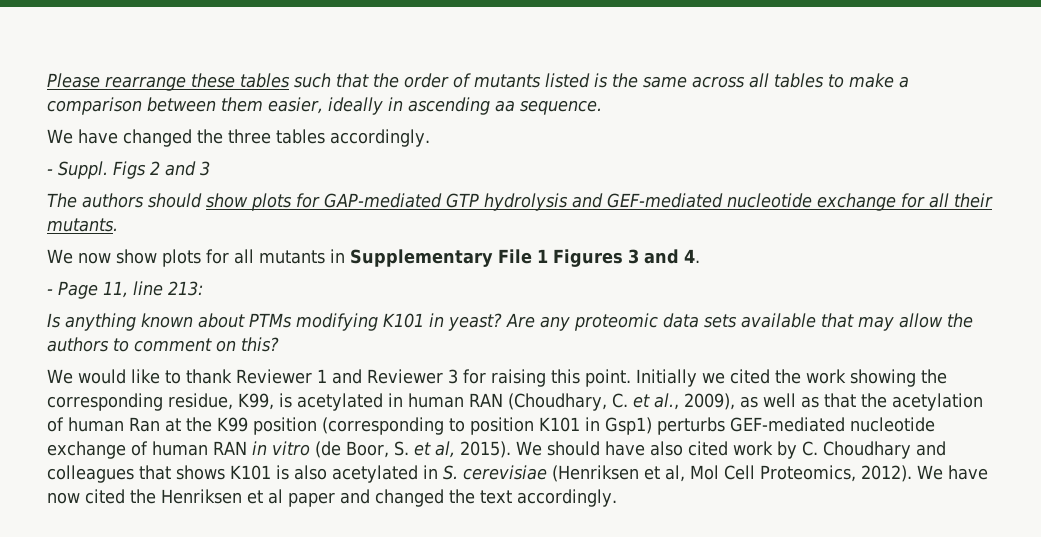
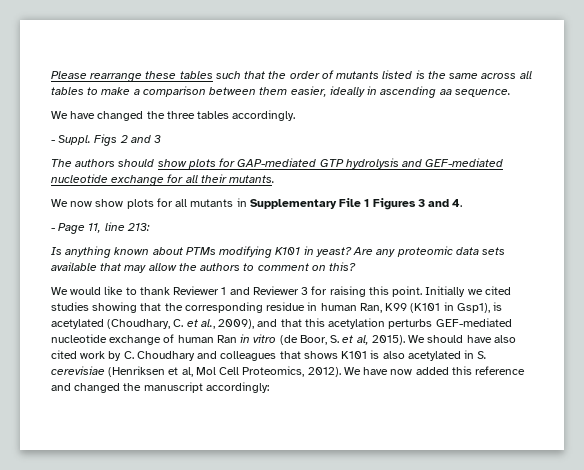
[774,369,947,387] [47,393,503,411] the work showing the corresponding residue, K99, is acetylated in human RAN -> [51,302,503,313] [51,319,104,329] studies showing that the corresponding residue in human Ran, K99 (K101 in Gsp1), is acetylated
[739,393,983,411] [47,417,652,435] as well as that the acetylation of human Ran at the K99 position (corresponding to position K101 in Gsp1) -> [257,318,386,329] and that this acetylation
[213,441,247,455] RAN -> [216,335,237,343] Ran
[85,489,335,507] cited the Henriksen et al paper -> [415,366,526,375] added this reference
[480,489,617,507] text accordingly. -> [143,382,269,393] manuscript accordingly:

